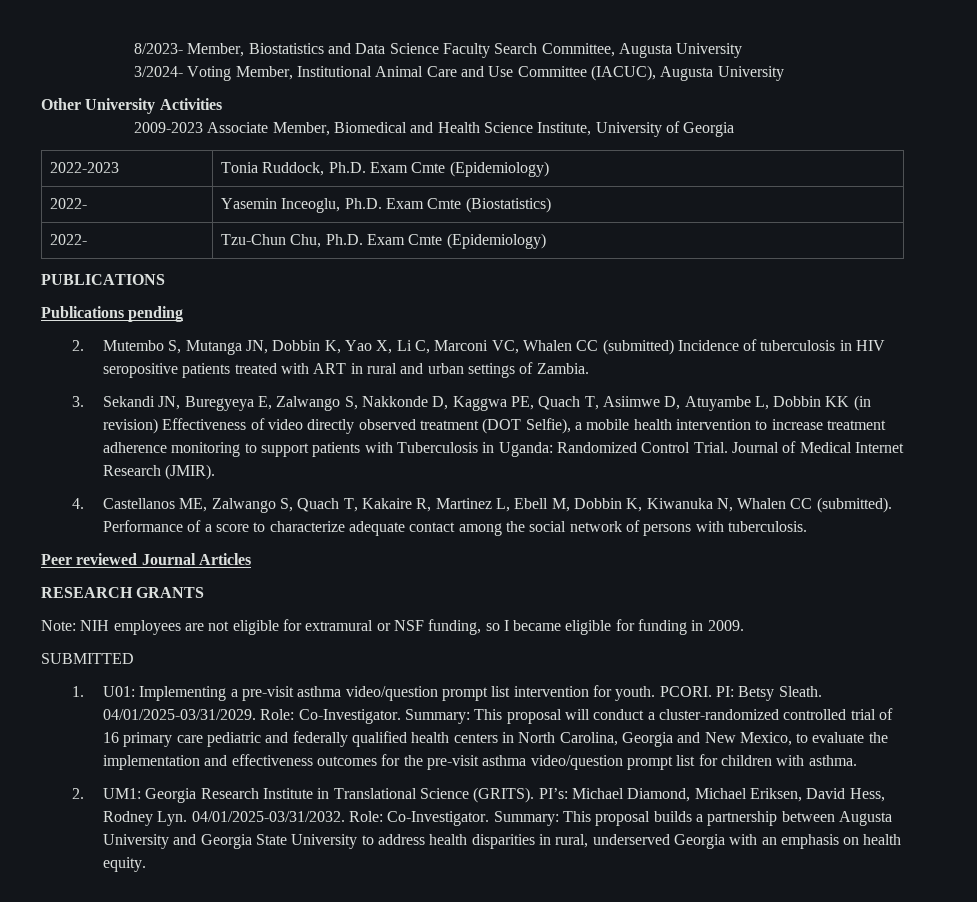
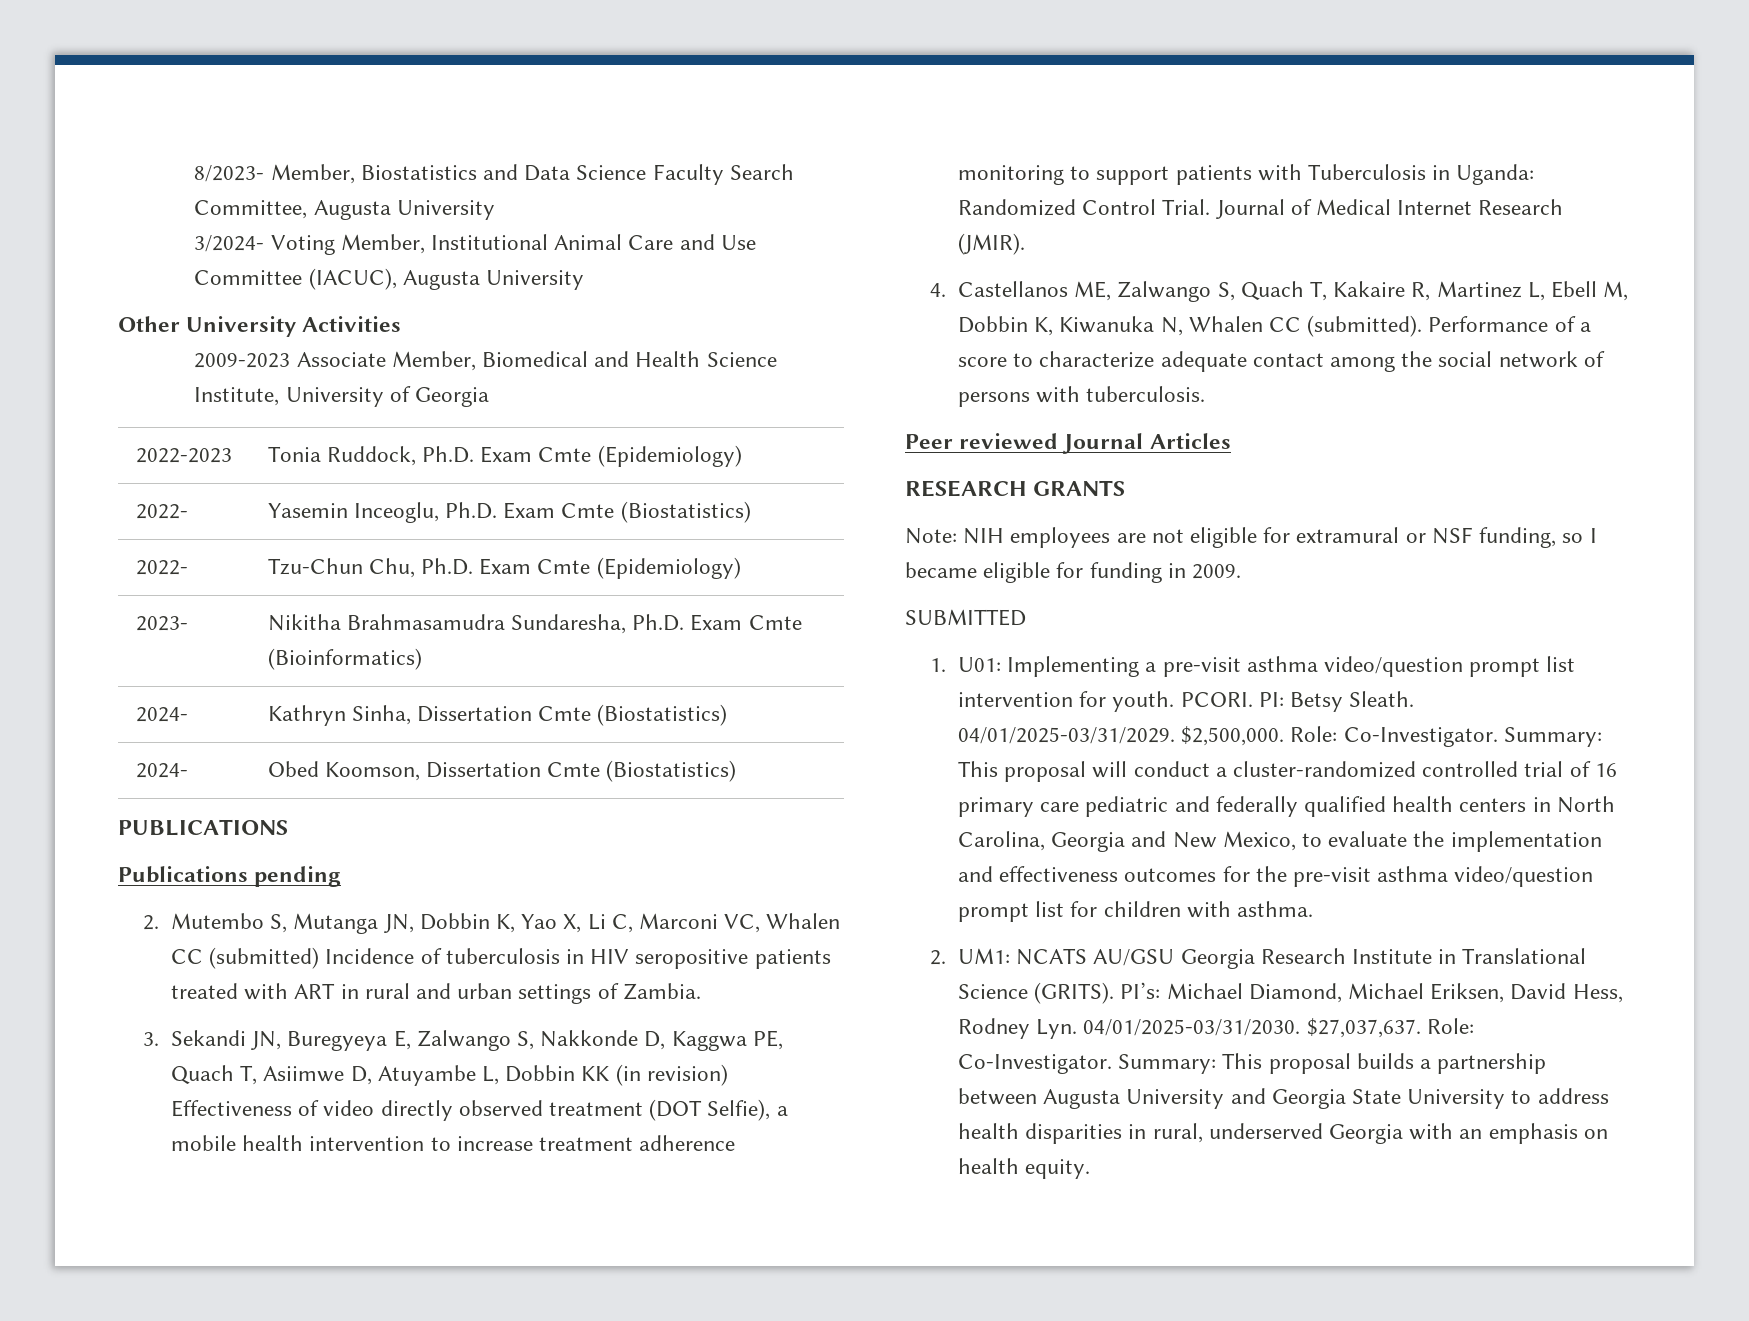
(546, 241) none -> [135,616,188,631] [267,614,802,634] [267,648,422,670] [135,707,188,722] [267,704,728,726] [135,763,188,778] [267,760,737,782] // 2023- | Nikitha Brahmasamudra Sundaresha, Ph.D. Exam Cmte (Bioinformatics) // 2024- | Kathryn Sinha, Dissertation Cmte (Biostatistics) // 2024- | Obed Koomson, Dissertation Cmte (Biostatistics)
(257, 714) none -> [1181,726,1285,746] $2,500,000.
(142, 793) none -> [1016,948,1175,966] NCATS AU/GSU
[191,811,345,822] 04/01/2025-03/31/2032. -> [1083,1018,1421,1038] 04/01/2025-03/31/2030. $27,037,637.

